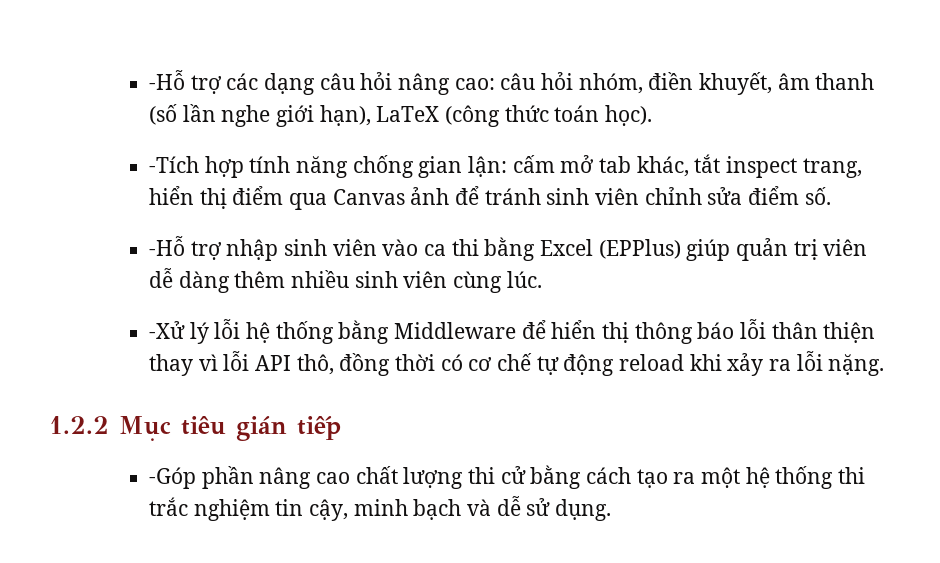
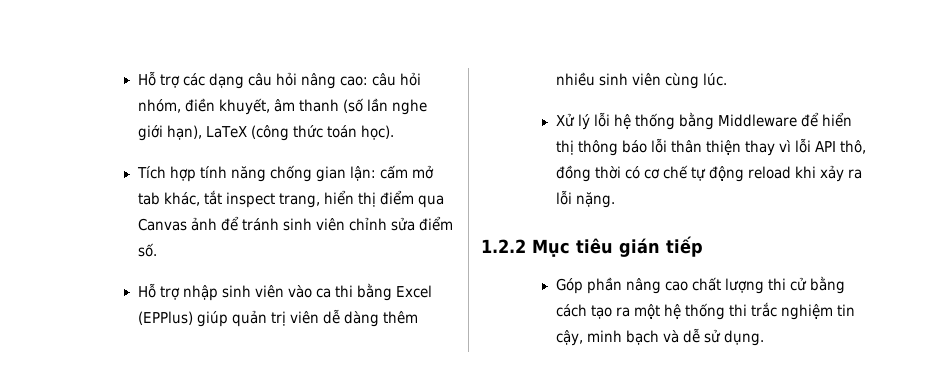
[149,70,186,90] -Hỗ -> [137,71,156,86] Hỗ
[149,156,200,173] -Tích -> [136,166,166,179] Tích
[149,236,186,256] -Hỗ -> [137,283,156,298] Hỗ
[149,321,186,339] -Xử -> [555,113,575,127] Xử
[149,467,197,489] -Góp -> [555,278,583,294] Góp

